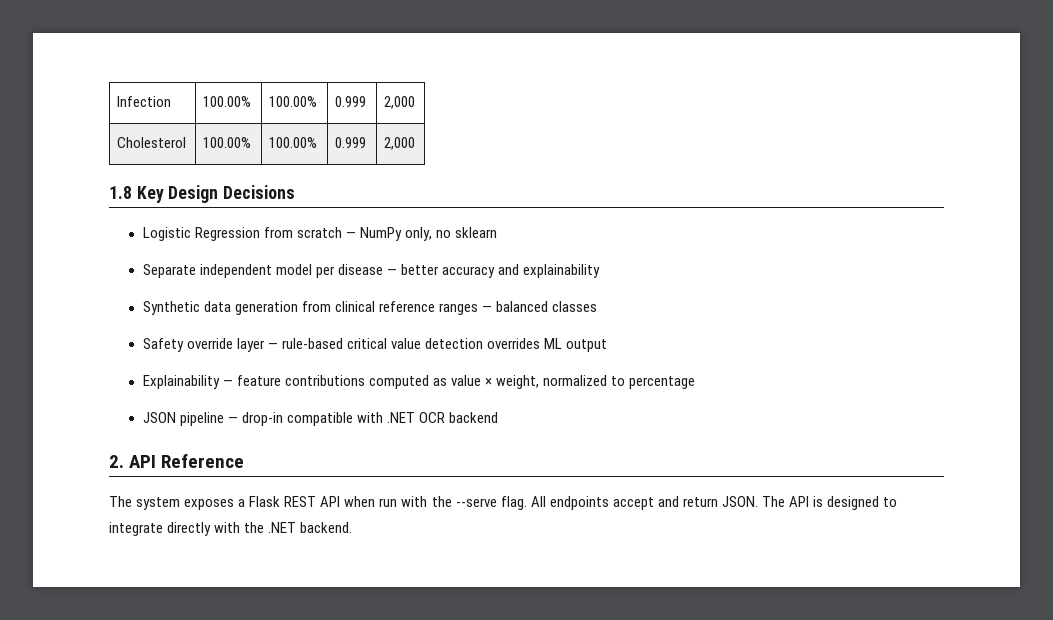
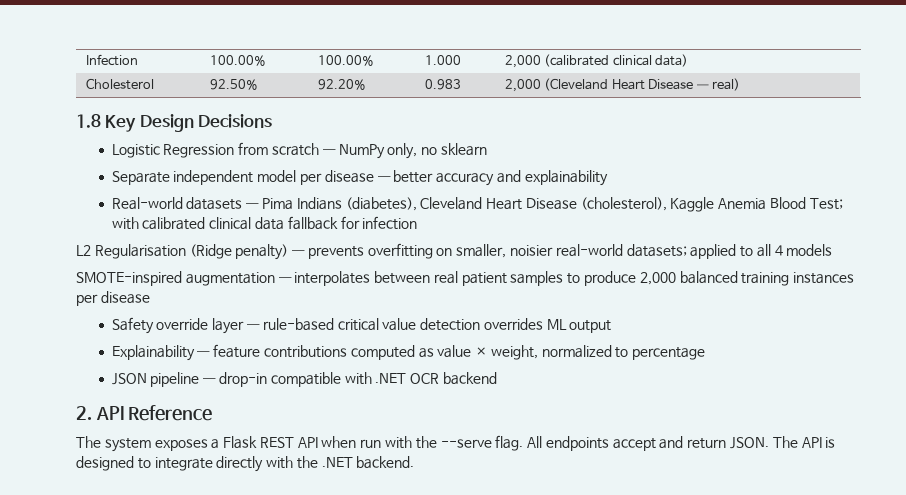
[335,96,367,107] [384,96,416,109] [117,137,187,148] [203,137,252,148] [269,137,318,148] [335,137,367,148] [384,137,416,150] 0.999 | 2,000 // Cholesterol | 100.00% | 100.00% | 0.999 | 2,000 -> [425,55,462,65] [505,54,689,68] [86,78,155,90] [210,79,259,90] [318,79,367,90] [425,79,462,90] [505,78,740,92] 1.000 | 2,000 (calibrated clinical data) // Cholesterol | 92.50% | 92.20% | 0.983 | 2,000 (Cleveland Heart Disease — real)
[142,301,598,315] Synthetic data generation from clinical reference ranges — balanced classes -> [111,197,843,212] [111,216,418,230] [76,243,833,260] [76,271,855,286] [76,291,150,306] Real-world datasets — Pima Indians (diabetes), Cleveland Heart Disease (cholesterol), Kaggle Anemia Blood Test; with calibrated clinical data fallback for infection // L2 Regularisation (Ridge penalty) — prevents overfitting on smaller, noisier real-world datasets; applied to all 4 models // SMOTE-inspired augmentation — interpolates between real patient samples to produce 2,000 balanced training instances per disease

